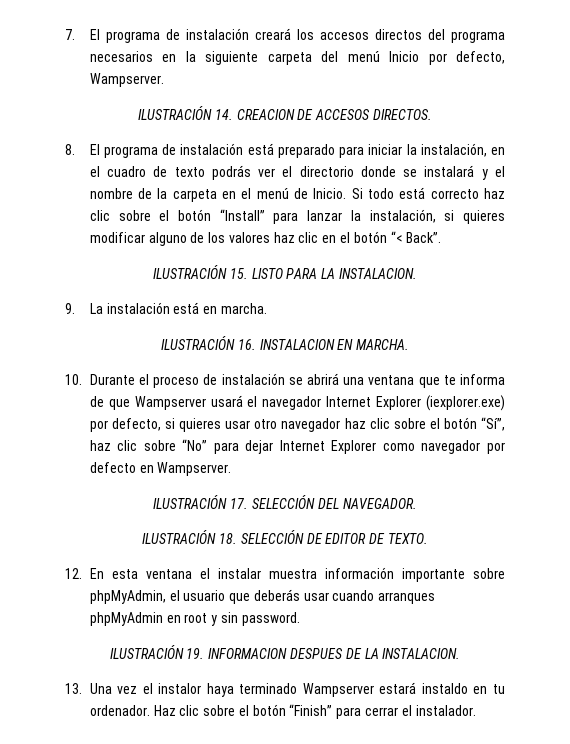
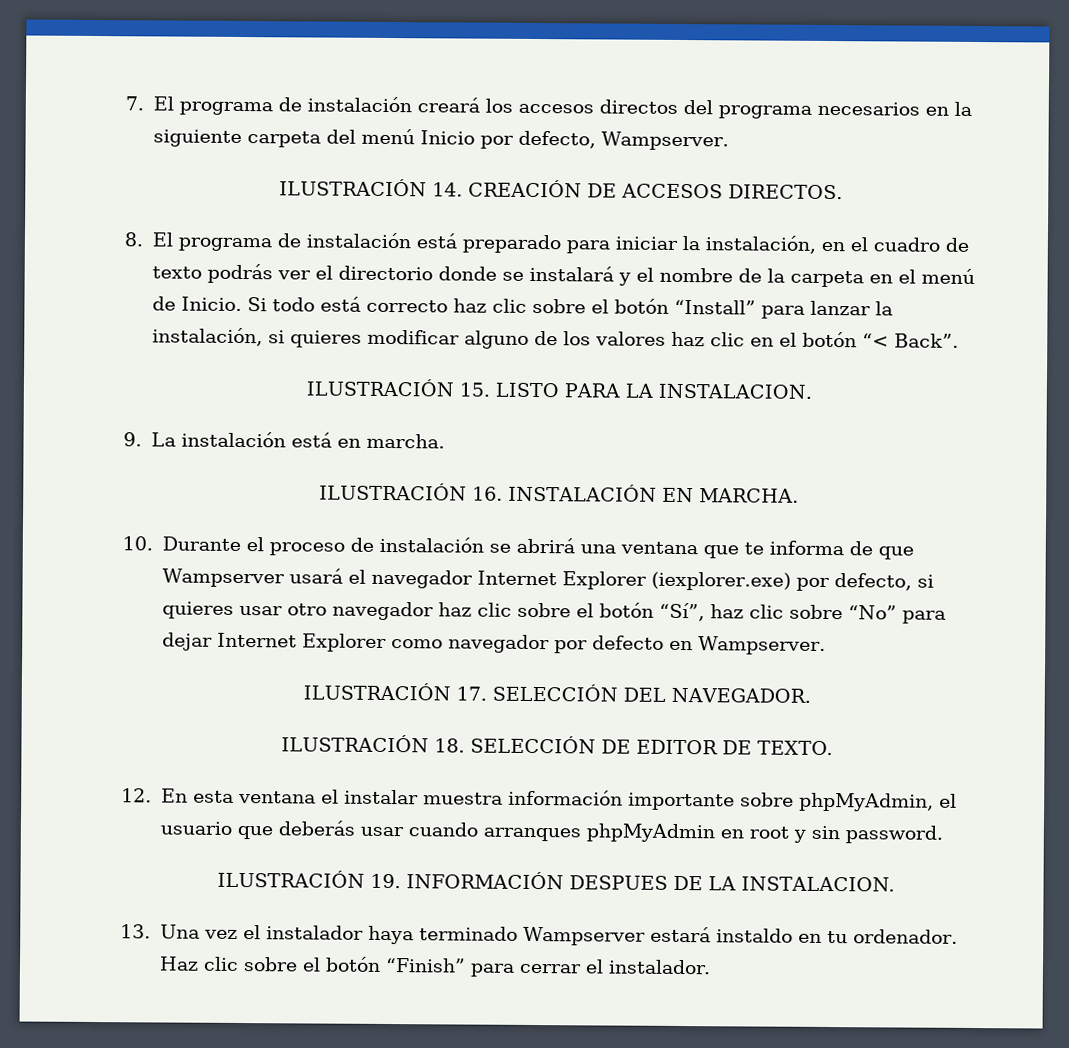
[236,109,295,120] CREACION -> [468,179,582,198] CREACIÓN
[259,339,335,350] INSTALACION -> [508,483,657,502] INSTALACIÓN
[208,648,288,659] INFORMACION -> [405,871,564,890] INFORMACIÓN
[158,683,202,694] instalor -> [265,925,364,940] instalador

